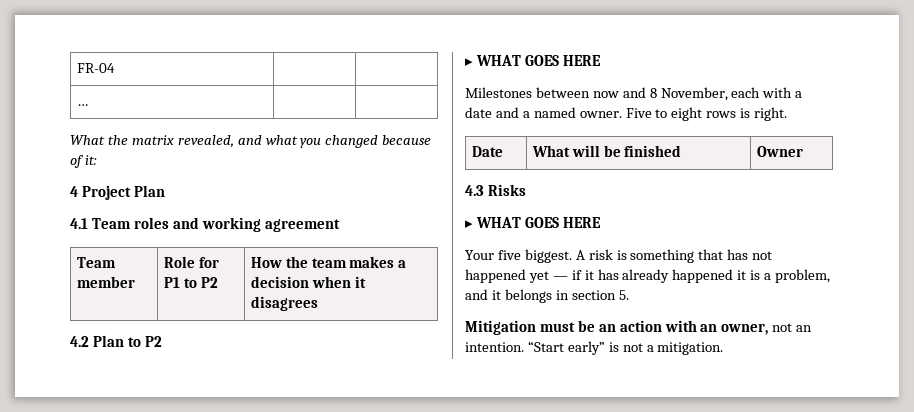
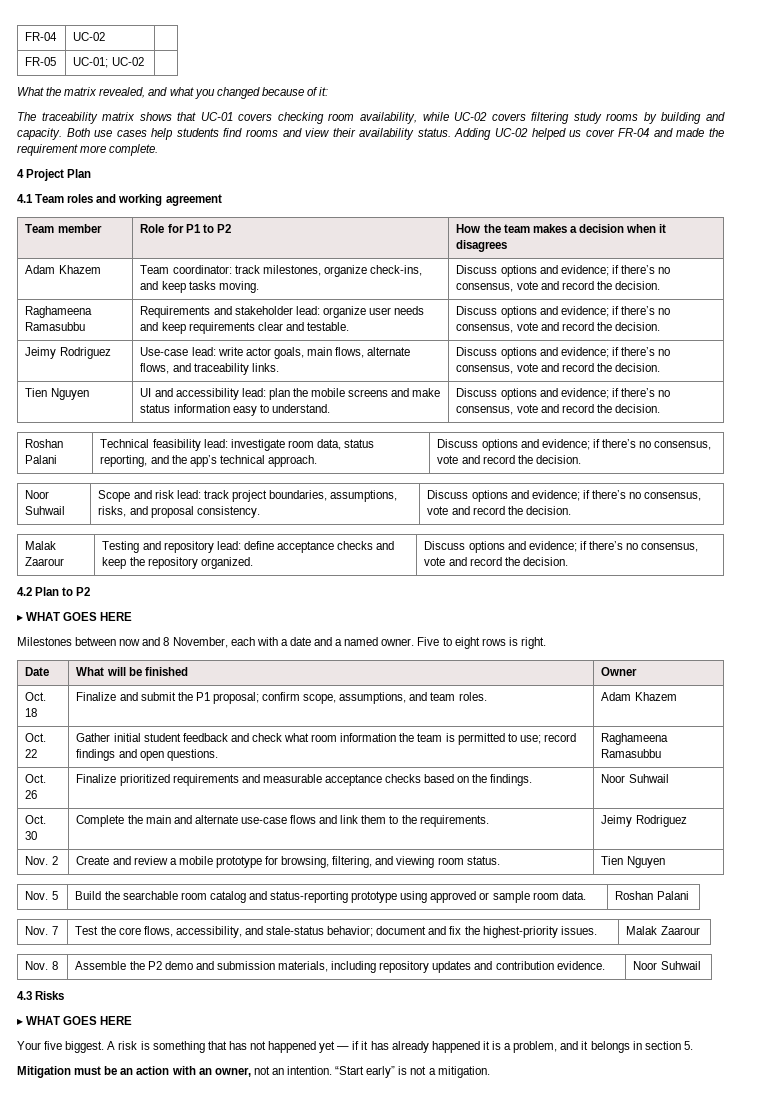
[76,104,88,106] | // … | -> [73,32,106,41] [25,57,57,66] [73,57,144,68] UC-02 | // FR-05 | UC-01; UC-02
(97, 160) none -> [17,112,725,124] [17,128,724,140] [17,144,159,156] // The traceability matrix shows that UC-01 covers checking room availability, while UC-02 covers filtering study rooms by building and capacity. Both use cases help students find rooms and view their availability status. Adding UC-02 helped us cover FR-04 and made the requirement more complete.
(318, 303) none -> [25,265,101,274] [140,265,422,277] [140,281,259,293] [456,265,671,277] [456,281,660,292] [25,306,93,318] [25,322,86,331] [140,306,425,318] [140,322,349,334] [456,306,671,318] [456,322,660,333] [25,347,111,359] [140,347,411,359] [140,363,279,375] [456,347,671,359] [456,363,660,374] [25,388,89,400] [140,388,441,400] [140,404,330,416] [456,388,671,400] [456,404,660,415] [25,439,64,448] [25,455,58,464] [100,439,375,451] [100,455,317,467] [437,439,712,451] [437,455,581,464] [25,490,50,499] [25,506,66,515] [98,490,398,502] [98,506,260,518] [427,490,702,502] [427,506,571,515] [25,541,57,550] [25,557,65,566] [102,541,395,553] [102,557,253,569] [424,541,699,553] [424,557,568,566] // Adam Khazem | Team coordinator: track milestones, organize check-ins, and keep tasks moving. | Discuss options and evidence; if there’s no consensus, vote and record the decision. // Raghameena Ramasubbu | Requirements and stakeholder lead: organize user needs and keep requirements clear and testable. | Discuss options and evidence; if there’s no consensus, vote and record the decision. // Jeimy Rodriguez | Use-case lead: write actor goals, main flows, alternate flows, and traceability links. | Discuss options and evidence; if there’s no consensus, vote and record the decision. // Tien Nguyen | UI and accessibility lead: plan the mobile screens and make status information easy to understand. | Discuss options and evidence; if there’s no consensus, vote and record the decision. // Roshan Palani | Technical feasibility lead: investigate room data, status reporting, and the app’s technical approach. | Discuss options and evidence; if there’s no consensus, vote and record the decision. // Noor Suhwail | Scope and risk lead: track project boundaries, assumptions, risks, and proposal consistency. | Discuss options and evidence; if there’s no consensus, vote and record the decision. // Malak Zaarour | Testing and repository lead: define acceptance checks and keep the repository organized. | Discuss options and evidence; if there’s no consensus, vote and record the decision.
(803, 151) none -> [25,692,47,701] [25,708,38,717] [76,692,487,704] [601,692,677,701] [25,733,47,742] [25,749,38,758] [76,733,576,745] [76,749,218,761] [601,733,669,745] [601,749,662,758] [25,774,47,783] [25,790,38,799] [76,774,533,786] [601,774,669,783] [25,815,47,824] [25,831,38,840] [76,815,489,827] [601,815,687,827] [25,856,58,865] [76,856,500,868] [601,856,665,868] [25,891,58,900] [75,891,586,903] [615,891,689,900] [25,926,58,935] [75,926,597,938] [626,926,700,935] [25,961,58,970] [75,961,605,973] [633,961,701,970] // Oct. 18 | Finalize and submit the P1 proposal; confirm scope, assumptions, and team roles. | Adam Khazem // Oct. 22 | Gather initial student feedback and check what room information the team is permitted to use; record findings and open questions. | Raghameena Ramasubbu // Oct. 26 | Finalize prioritized requirements and measurable acceptance checks based on the findings. | Noor Suhwail // Oct. 30 | Complete the main and alternate use-case flows and link them to the requirements. | Jeimy Rodriguez // Nov. 2 | Create and review a mobile prototype for browsing, filtering, and viewing room status. | Tien Nguyen // Nov. 5 | Build the searchable room catalog and status-reporting prototype using approved or sample room data. | Roshan Palani // Nov. 7 | Test the core flows, accessibility, and stale-status behavior; document and fix the highest-priority issues. | Malak Zaarour // Nov. 8 | Assemble the P2 demo and submission materials, including repository updates and contribution evidence. | Noor Suhwail

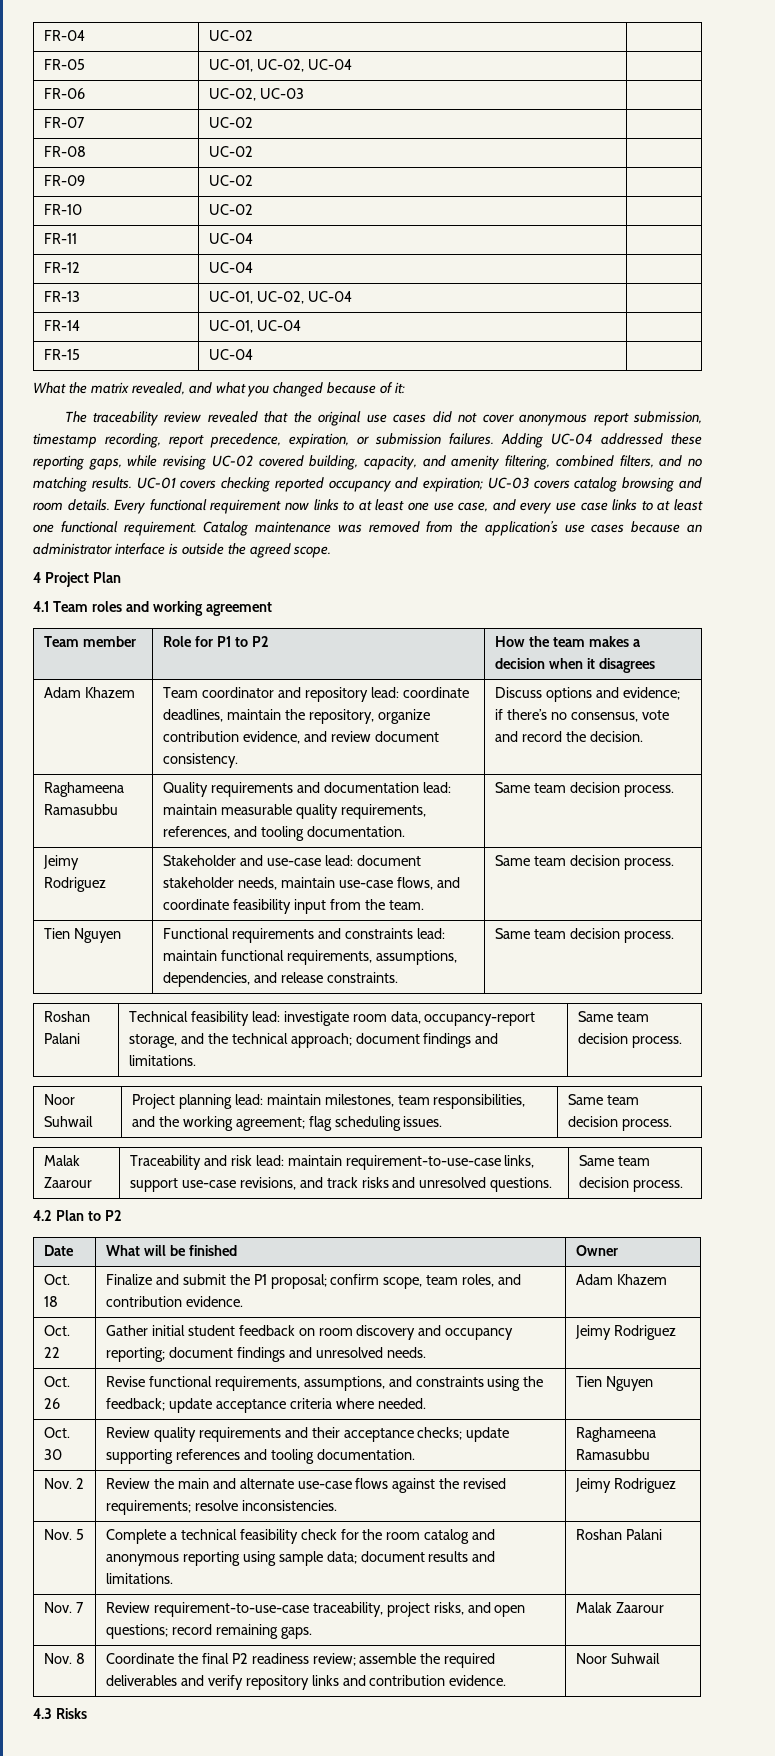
[73,57,144,68] UC-01; UC-02 -> [208,59,352,72] [43,88,85,99] [208,88,304,101] [43,117,85,128] [208,117,253,128] [43,146,86,157] [208,146,253,157] [43,175,85,186] [208,175,253,186] [43,204,82,215] [208,204,253,215] [43,233,77,244] [208,233,253,244] [43,262,80,273] [208,262,253,273] [43,291,80,302] [208,291,352,304] [43,320,80,331] [208,320,301,333] [43,349,80,360] [208,349,253,360] UC-01, UC-02, UC-04 | // FR-06 | UC-02, UC-03 | // FR-07 | UC-02 | // FR-08 | UC-02 | // FR-09 | UC-02 | // FR-10 | UC-02 | // FR-11 | UC-04 | // FR-12 | UC-04 | // FR-13 | UC-01, UC-02, UC-04 | // FR-14 | UC-01, UC-04 | // FR-15 | UC-04
[102,112,725,124] [17,128,724,140] [17,144,159,156] matrix shows that UC-01 covers checking room availability, while UC-02 covers filtering study rooms by building and capacity. Both use cases help students find rooms and view their availability status. Adding UC-02 helped us cover FR-04 and made the requirement more complete. -> [164,411,702,426] [33,433,702,448] [33,455,703,470] [33,477,703,492] [33,499,704,514] [33,521,703,536] [33,543,332,558] review revealed that the original use cases did not cover anonymous report submission, timestamp recording, report precedence, expiration, or submission failures. Adding UC-04 addressed these reporting gaps, while revising UC-02 covered building, capacity, and amenity filtering, combined filters, and no matching results. UC-01 covers checking reported occupancy and expiration; UC-03 covers catalog browsing and room details. Every functional requirement now links to at least one use case, and every use case links to at least one functional requirement. Catalog maintenance was removed from the application’s use cases because an administrator interface is outside the agreed scope.
[172,265,422,277] [140,281,259,293] coordinator: track milestones, organize check-ins, and keep tasks moving. -> [201,687,469,702] [162,709,430,724] [162,731,439,744] [162,753,238,768] coordinator and repository lead: coordinate deadlines, maintain the repository, organize contribution evidence, and review document consistency.
[140,306,425,318] [140,322,349,334] [456,306,671,318] [456,322,660,333] [25,347,111,359] [140,347,411,359] [140,363,279,375] [456,347,671,359] [456,363,660,374] [25,388,89,400] [140,388,441,400] [140,404,330,416] [456,388,671,400] [456,404,660,415] Requirements and stakeholder lead: organize user needs and keep requirements clear and testable. | Discuss options and evidence; if there’s no consensus, vote and record the decision. // Jeimy Rodriguez | Use-case lead: write actor goals, main flows, alternate flows, and traceability links. | Discuss options and evidence; if there’s no consensus, vote and record the decision. // Tien Nguyen | UI and accessibility lead: plan the mobile screens and make status information easy to understand. | Discuss options and evidence; if there’s no consensus, vote and record the decision. -> [162,782,451,797] [162,804,426,819] [162,826,405,841] [494,782,674,797] [42,855,79,870] [43,877,106,892] [162,855,421,866] [162,877,460,890] [162,899,424,914] [494,855,674,870] [43,928,121,943] [162,928,445,943] [162,950,457,965] [162,972,398,987] [494,928,674,943] Quality requirements and documentation lead: maintain measurable quality requirements, references, and tooling documentation. | Same team decision process. // Jeimy Rodriguez | Stakeholder and use-case lead: document stakeholder needs, maintain use-case flows, and coordinate feasibility input from the team. | Same team decision process. // Tien Nguyen | Functional requirements and constraints lead: maintain functional requirements, assumptions, dependencies, and release constraints. | Same team decision process.
[344,439,375,448] [100,455,317,467] [437,439,712,451] [437,455,581,464] [25,490,50,499] [25,506,66,515] [98,490,398,502] [98,506,260,518] [427,490,702,502] [427,506,571,515] [25,541,57,550] [25,557,65,566] [102,541,395,553] [102,557,253,569] [424,541,699,553] [424,557,568,566] [17,587,91,596] [17,612,133,621] [17,637,546,649] status reporting, and the app’s technical approach. | Discuss options and evidence; if there’s no consensus, vote and record the decision. // Noor Suhwail | Scope and risk lead: track project boundaries, assumptions, risks, and proposal consistency. | Discuss options and evidence; if there’s no consensus, vote and record the decision. // Malak Zaarour | Testing and repository lead: define acceptance checks and keep the repository organized. | Discuss options and evidence; if there’s no consensus, vote and record the decision. // 4.2 Plan to P2 // ▸ WHAT GOES HERE // Milestones between now and 8 November, each with a date and a named owner. Five to eight rows is right. -> [424,1012,536,1026] [128,1033,499,1048] [128,1055,196,1066] [577,1011,649,1022] [577,1033,682,1048] [43,1094,75,1105] [43,1116,93,1127] [131,1094,526,1109] [131,1116,443,1131] [567,1094,639,1105] [567,1116,672,1131] [43,1155,80,1166] [43,1177,92,1188] [129,1155,535,1170] [129,1177,553,1192] [578,1155,650,1166] [578,1177,683,1192] [33,1210,122,1221] occupancy-report storage, and the technical approach; document findings and limitations. | Same team decision process. // Noor Suhwail | Project planning lead: maintain milestones, team responsibilities, and the working agreement; flag scheduling issues. | Same team decision process. // Malak Zaarour | Traceability and risk lead: maintain requirement-to-use-case links, support use-case revisions, and track risks and unresolved questions. | Same team decision process. // 4.2 Plan to P2
[339,692,487,704] assumptions, and team roles. -> [426,1274,522,1287] [105,1296,243,1307] team roles, and contribution evidence.
[230,733,576,745] [76,749,218,761] [601,733,669,745] [601,749,662,758] [25,774,47,783] [25,790,38,799] [76,774,533,786] [601,774,669,783] [25,815,47,824] [25,831,38,840] [76,815,125,827] and check what room information the team is permitted to use; record findings and open questions. | Raghameena Ramasubbu // Oct. 26 | Finalize prioritized requirements and measurable acceptance checks based on the findings. | Noor Suhwail // Oct. 30 | Complete -> [298,1325,514,1340] [105,1347,426,1362] [574,1325,676,1340] [43,1376,70,1387] [43,1398,60,1409] [105,1376,544,1391] [105,1398,426,1413] [575,1376,653,1391] [43,1427,70,1438] [43,1449,62,1460] [105,1427,510,1442] [105,1449,415,1464] [575,1427,656,1442] [575,1449,650,1460] [43,1478,84,1489] [105,1478,150,1489] on room discovery and occupancy reporting; document findings and unresolved needs. | Jeimy Rodriguez // Oct. 26 | Revise functional requirements, assumptions, and constraints using the feedback; update acceptance criteria where needed. | Tien Nguyen // Oct. 30 | Review quality requirements and their acceptance checks; update supporting references and tooling documentation. | Raghameena Ramasubbu // Nov. 2 | Review
[319,815,489,827] [601,815,687,827] [25,856,58,865] [76,856,500,868] [601,856,665,868] [25,891,58,900] [75,891,586,903] [615,891,689,900] [25,926,58,935] [75,926,597,938] [626,926,700,935] [25,961,58,970] [75,961,472,973] and link them to the requirements. | Jeimy Rodriguez // Nov. 2 | Create and review a mobile prototype for browsing, filtering, and viewing room status. | Tien Nguyen // Nov. 5 | Build the searchable room catalog and status-reporting prototype using approved or sample room data. | Roshan Palani // Nov. 7 | Test the core flows, accessibility, and stale-status behavior; document and fix the highest-priority issues. | Malak Zaarour // Nov. 8 | Assemble the P2 demo and submission materials, including repository updates -> [392,1478,507,1493] [105,1500,337,1515] [574,1478,676,1493] [43,1529,84,1540] [105,1529,496,1544] [105,1551,496,1566] [105,1573,173,1584] [575,1529,662,1540] [43,1602,84,1613] [105,1602,526,1617] [105,1624,312,1639] [575,1602,664,1613] [43,1653,85,1664] [105,1653,496,1668] [105,1675,339,1690] against the revised requirements; resolve inconsistencies. | Jeimy Rodriguez // Nov. 5 | Complete a technical feasibility check for the room catalog and anonymous reporting using sample data; document results and limitations. | Roshan Palani // Nov. 7 | Review requirement-to-use-case traceability, project risks, and open questions; record remaining gaps. | Malak Zaarour // Nov. 8 | Coordinate the final P2 readiness review; assemble the required deliverables and verify repository links
[17,1016,133,1025] [17,1041,693,1053] [17,1066,490,1078] // ▸ WHAT GOES HERE // Your five biggest. A risk is something that has not happened yet — if it has already happened it is a problem, and it belongs in section 5. // Mitigation must be an action with an owner, not an intention. “Start early” is not a mitigation. -> (87, 1713) none

